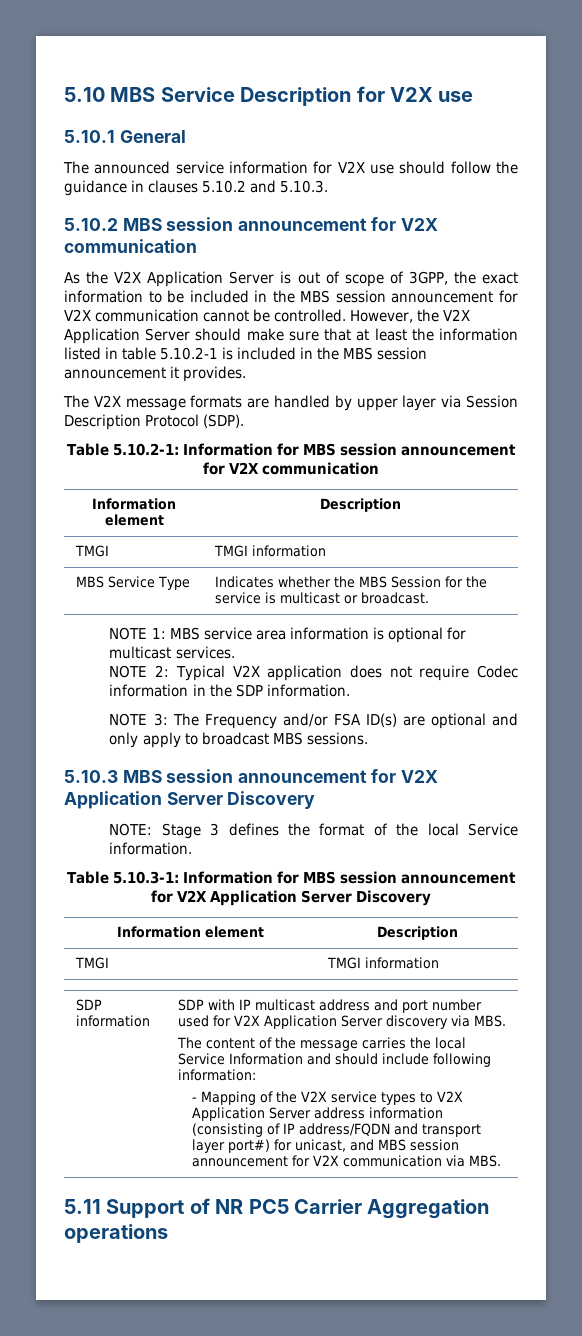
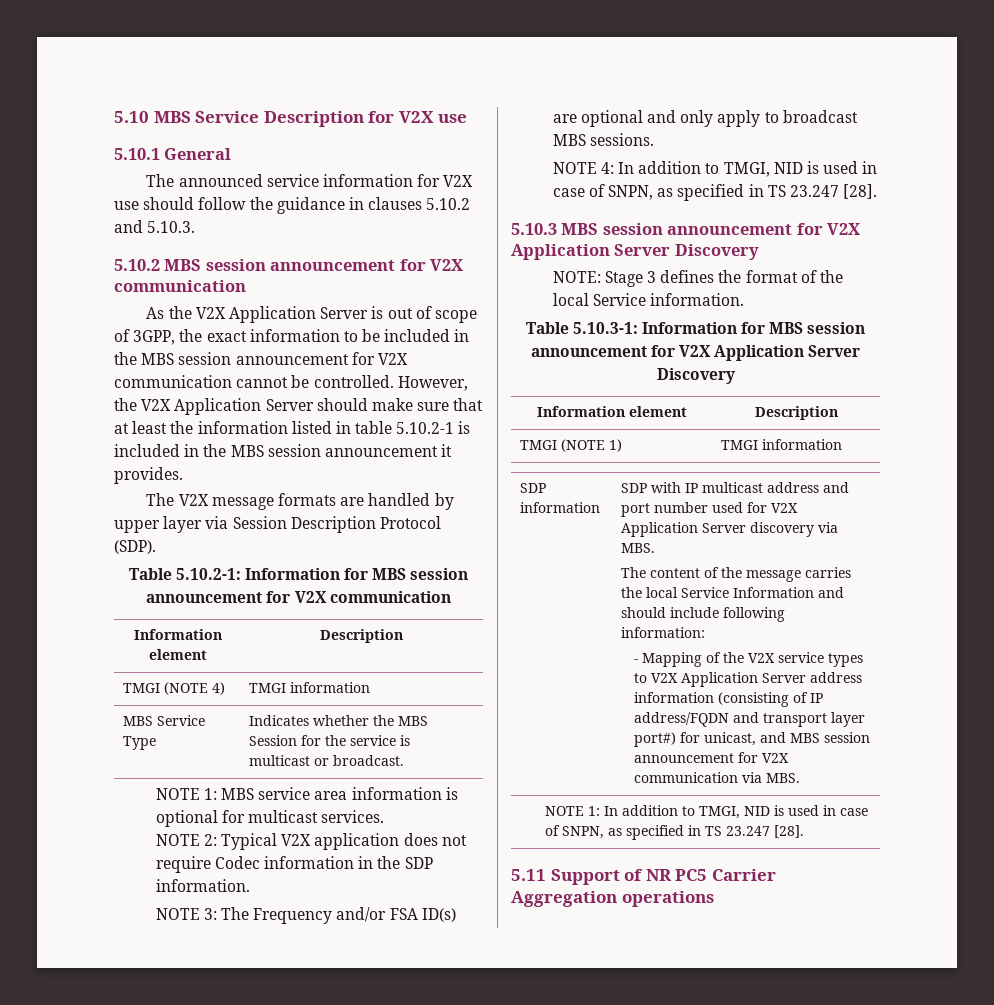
(109, 551) none -> [164,682,226,695] (NOTE 4)
(368, 738) none -> [552,161,878,177] [552,184,878,201] // NOTE 4: In addition to TMGI, NID is used in case of SNPN, as specified in TS 23.247 [28].
(109, 963) none -> [561,439,623,452] (NOTE 1)
(501, 1161) none -> [545,805,869,819] [545,825,805,840] // NOTE 1: In addition to TMGI, NID is used in case of SNPN, as specified in TS 23.247 [28].

